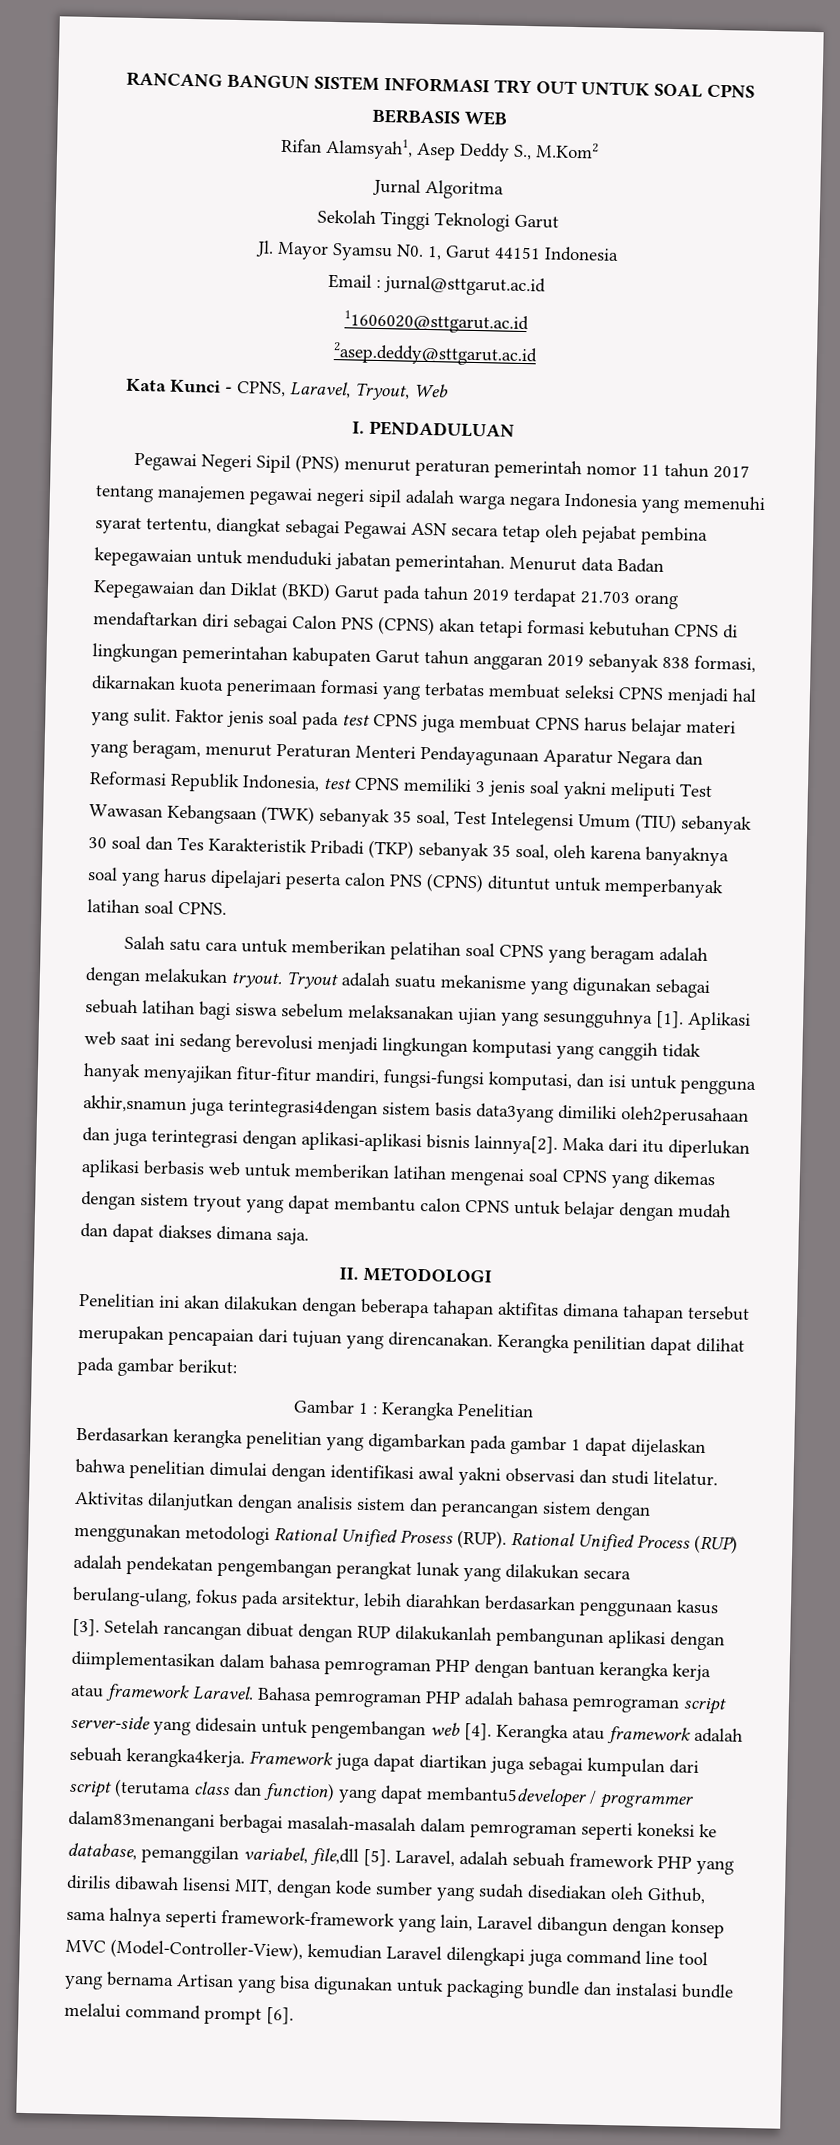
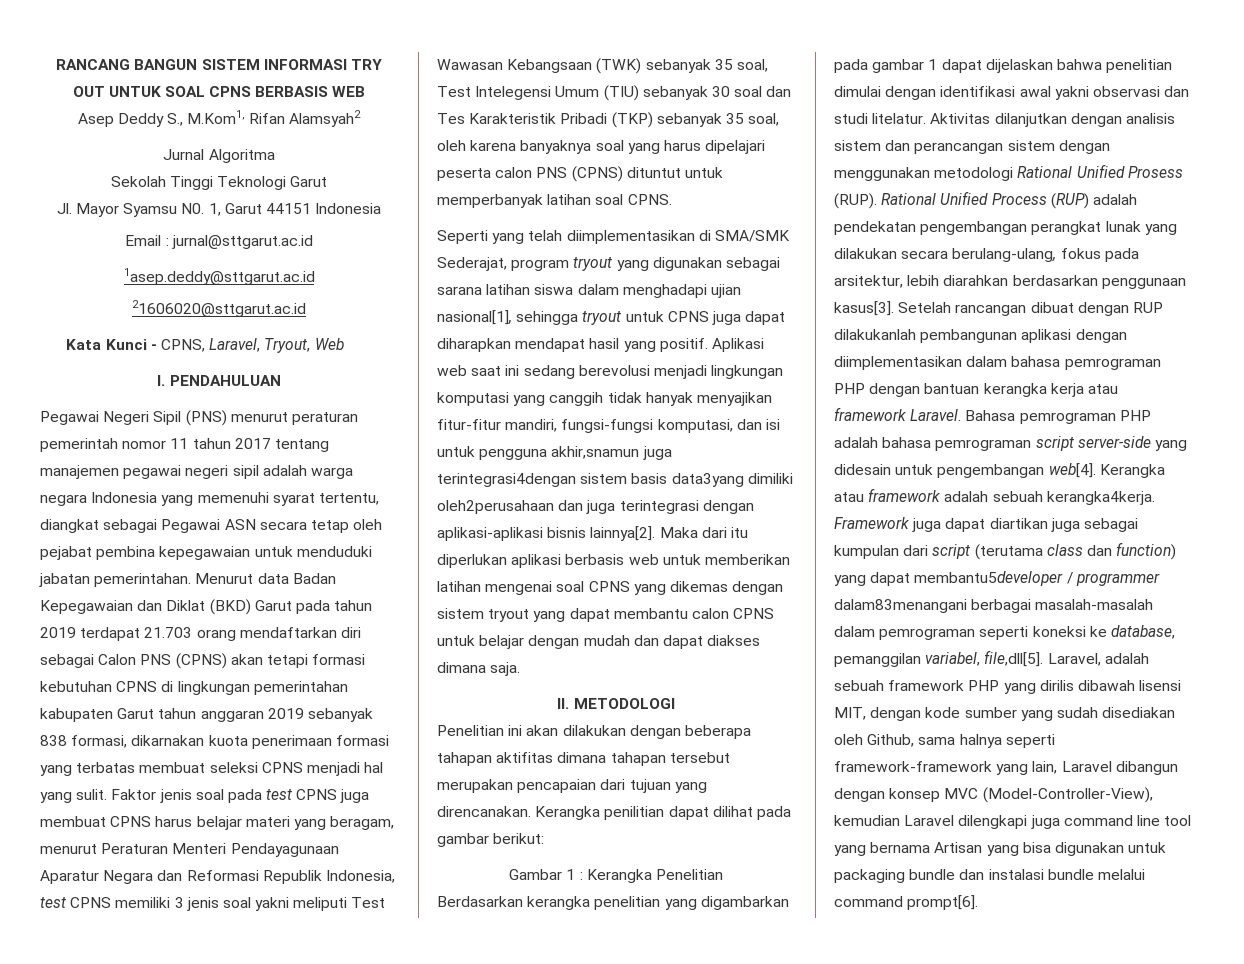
[280,137,413,160] Rifan Alamsyah1, -> (366, 91) none
[535,142,599,159] M.Kom2 -> [187,110,362,127] M.Kom1, Rifan Alamsyah2
[343,310,529,335] [333,342,538,367] 11606020@sttgarut.ac.id // 2asep.deddy@sttgarut.ac.id -> [123,268,315,285] [132,300,306,317] 1asep.deddy@sttgarut.ac.id // 21606020@sttgarut.ac.id
[369,420,515,438] PENDADULUAN -> [169,375,281,386] PENDAHULUAN
[124,935,709,965] [85,967,710,998] [85,999,684,1029] Salah satu cara untuk memberikan pelatihan soal CPNS yang beragam adalah dengan melakukan tryout. Tryout adalah suatu mekanisme yang digunakan sebagai sebuah latihan bagi siswa sebelum melaksanakan ujian yang sesungguhnya [1]. -> [437,230,790,244] [437,257,780,271] [437,284,741,298] [437,310,786,325] [437,338,708,352] Seperti yang telah diimplementasikan di SMA/SMK Sederajat, program tryout yang digunakan sebagai sarana latihan siswa dalam menghadapi ujian nasional[1], sehingga tryout untuk CPNS juga dapat diharapkan mendapat hasil yang positif.
[676,1599,719,1615] [72,1618,100,1637] kasus [3]. -> [834,301,894,316] kasus[3].
[430,1722,492,1741] web [4]. -> [1048,463,1096,478] web[4].
[310,1847,391,1867] file,dll [5]. -> [984,650,1044,667] file,dll[5].
[204,2007,294,2025] prompt [6]. -> [907,895,979,910] prompt[6].

